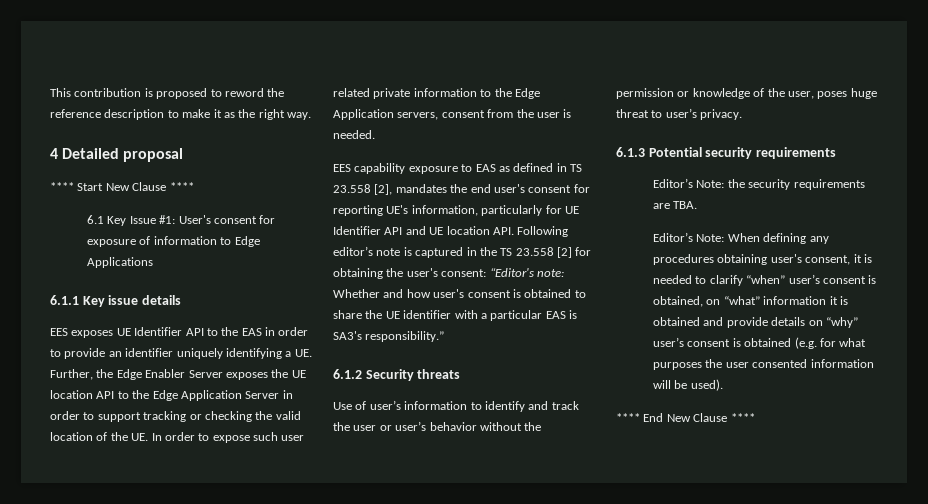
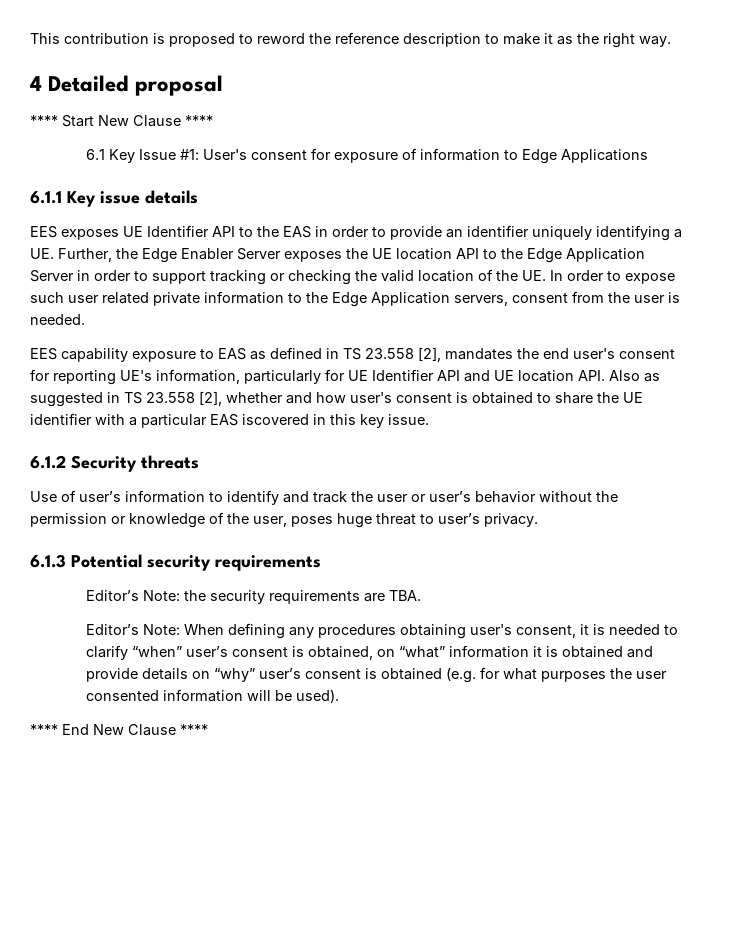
[517,226,569,237] [333,246,592,258] [333,268,564,279] [333,289,380,298] Following editor’s note is captured in the TS 23.558 [2] for obtaining the user's consent: “Editor's note: Whether -> [609,370,660,382] [30,391,283,407] Also as suggested in TS 23.558 [2], whether
[569,310,577,319] [333,331,445,342] is SA3's responsibility.” -> [242,414,429,428] iscovered in this key issue.

